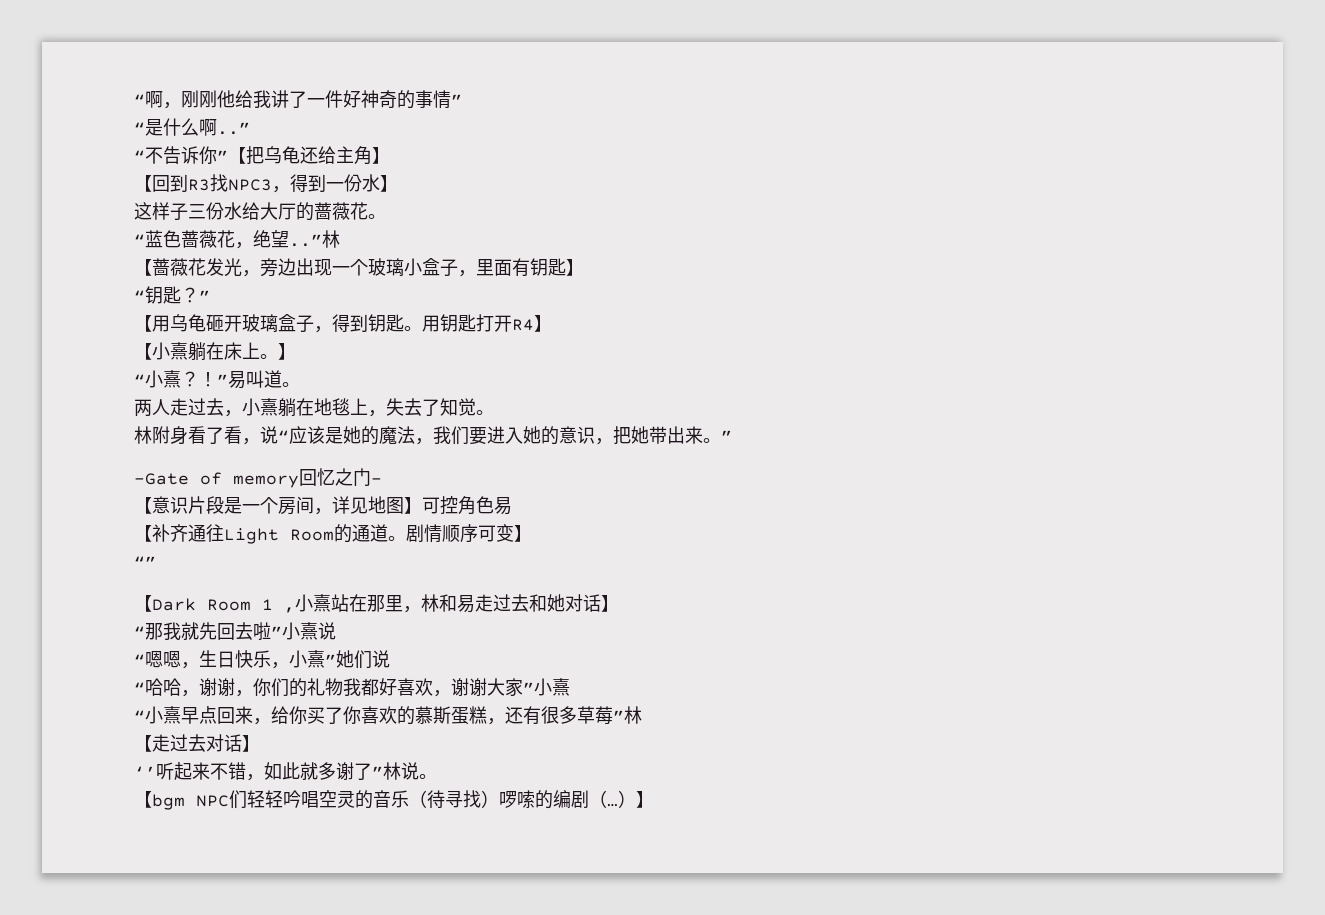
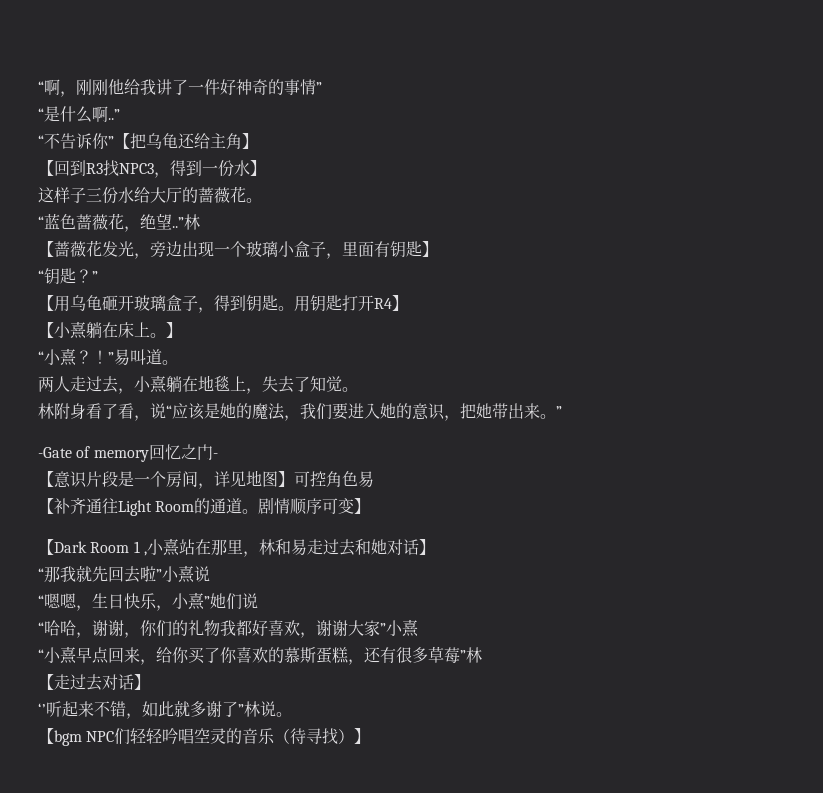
[134,556,156,568] // “” -> (371, 506) none
[499,790,636,809] 啰嗦的编剧（…） -> (355, 736) none

